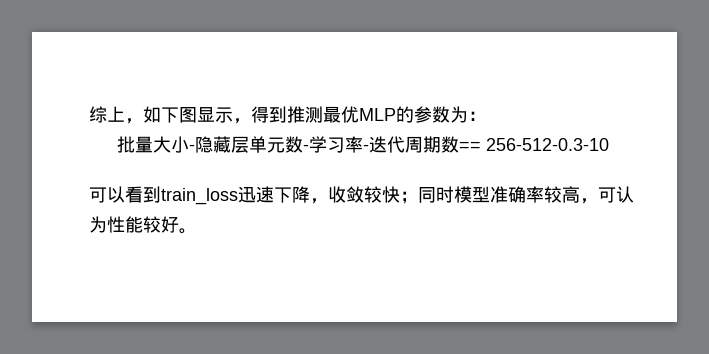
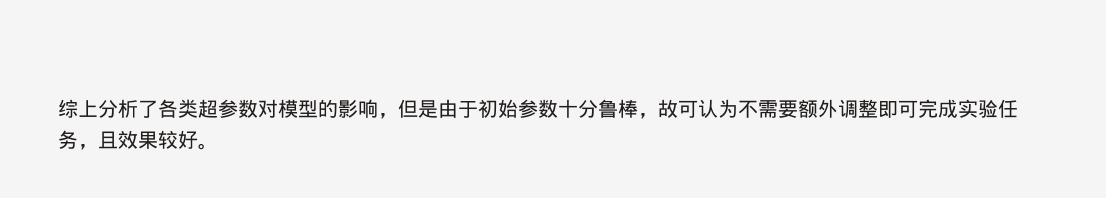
[125,106,486,124] [117,136,609,153] [89,186,634,205] [89,216,143,233] ，如下图显示，得到推测最优MLP的参数为： // 批量大小-隐藏层单元数-学习率-迭代周期数== 256-512-0.3-10 // 可以看到train_loss迅速下降，收敛较快；同时模型准确率较高，可认为性能 -> [98,99,1018,119] [58,130,158,150] 分析了各类超参数对模型的影响，但是由于初始参数十分鲁棒，故可认为不需要额外调整即可完成实验任务，且效果

